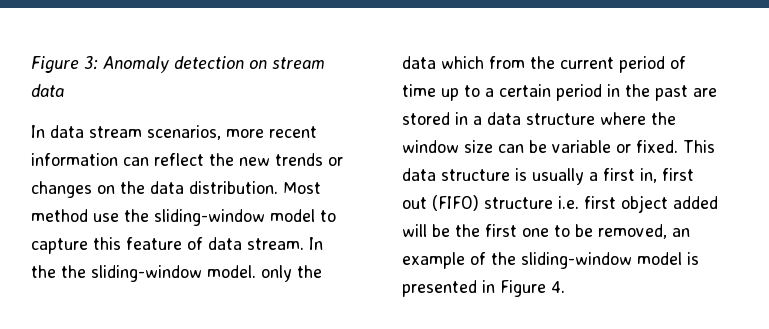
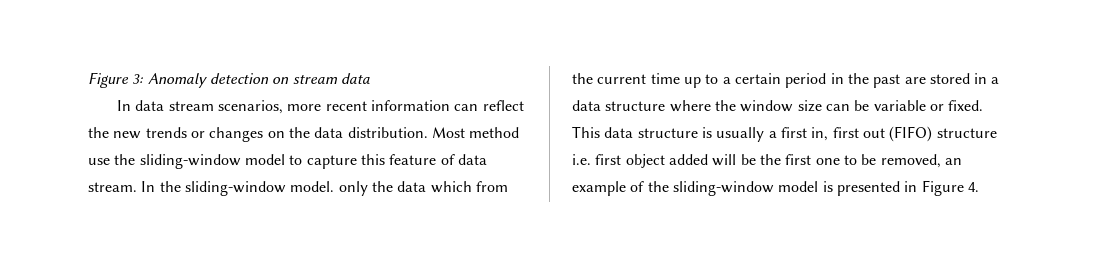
[61,265,86,278] the -> (181, 186) none
[619,56,686,73] period of -> (647, 79) none

